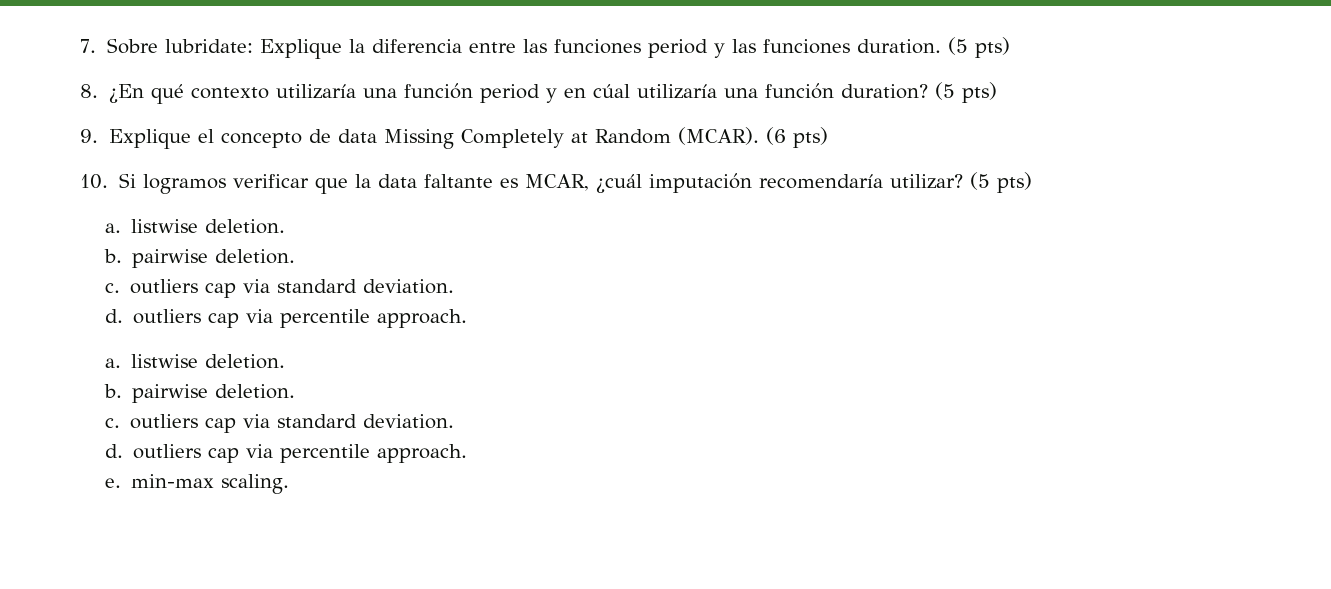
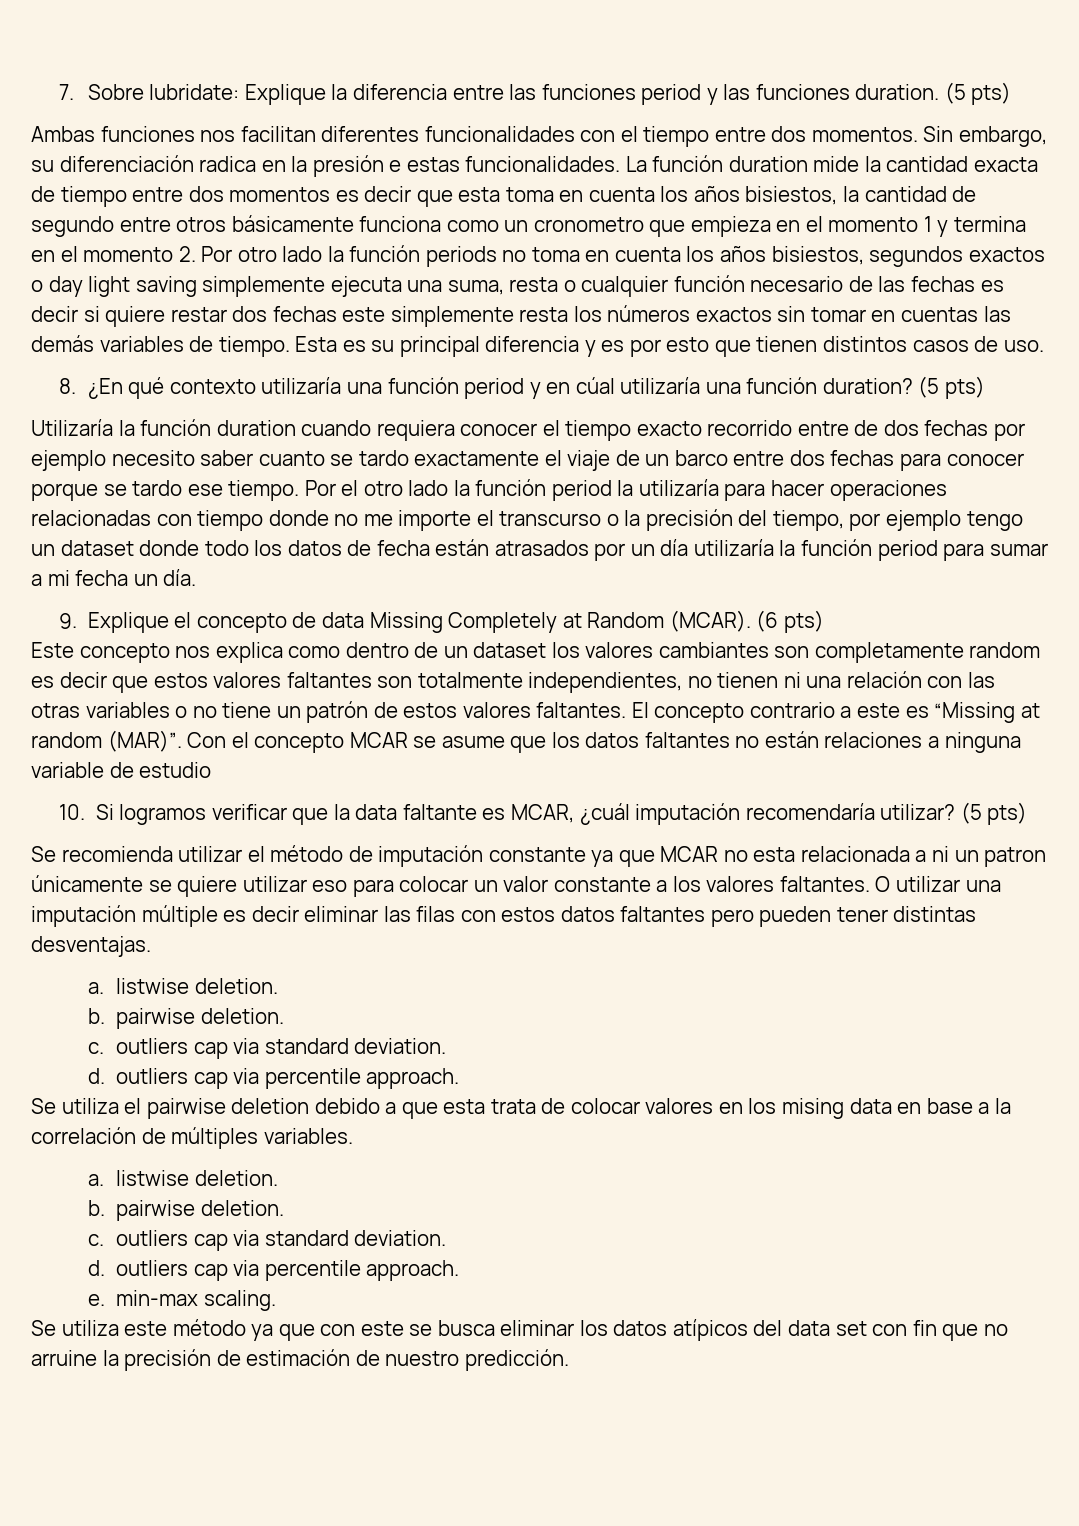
(1010, 47) none -> [31,126,1047,147] [31,155,1039,177] [31,186,977,207] [31,215,1027,237] [31,245,1045,267] [31,275,1004,297] [31,305,1011,327] [31,335,1044,357] // Ambas funciones nos facilitan diferentes funcionalidades con el tiempo entre dos momentos. Sin embargo, su diferenciación radica en la presión e estas funcionalidades. La función duration mide la cantidad exacta de tiempo entre dos momentos es decir que esta toma en cuenta los años bisiestos, la cantidad de segundo entre otros básicamente funciona como un cronometro que empieza en el momento 1 y termina en el momento 2. Por otro lado la función periods no toma en cuenta los años bisiestos, segundos exactos o day light saving simplemente ejecuta una suma, resta o cualquier función necesario de las fechas es decir si quiere restar dos fechas este simplemente resta los números exactos sin tomar en cuentas las demás variables de tiempo. Esta es su principal diferencia y es por esto que tienen distintos casos de uso.
(997, 92) none -> [31,419,1026,441] [31,450,1024,471] [31,479,947,501] [31,509,1023,531] [31,539,1048,561] [31,569,197,586] // Utilizaría la función duration cuando requiera conocer el tiempo exacto recorrido entre de dos fechas por ejemplo necesito saber cuanto se tardo exactamente el viaje de un barco entre dos fechas para conocer porque se tardo ese tiempo. Por el otro lado la función period la utilizaría para hacer operaciones relacionadas con tiempo donde no me importe el transcurso o la precisión del tiempo, por ejemplo tengo un dataset donde todo los datos de fecha están atrasados por un día utilizaría la función period para sumar a mi fecha un día.
(828, 137) none -> [31,642,1041,663] [31,671,996,693] [31,701,1040,723] [31,730,1021,753] [31,762,212,778] // Este concepto nos explica como dentro de un dataset los valores cambiantes son completamente random es decir que estos valores faltantes son totalmente independientes, no tienen ni una relación con las otras variables o no tiene un patrón de estos valores faltantes. El concepto contrario a este es “Missing at random (MAR)”. Con el concepto MCAR se asume que los datos faltantes no están relaciones a ninguna variable de estudio
(1032, 182) none -> [31,845,1047,867] [31,875,1001,897] [31,905,977,927] [31,936,151,957] // Se recomienda utilizar el método de imputación constante ya que MCAR no esta relacionada a ni un patron únicamente se quiere utilizar eso para colocar un valor constante a los valores faltantes. O utilizar una imputación múltiple es decir eliminar las filas con estos datos faltantes pero pueden tener distintas desventajas.
(468, 318) none -> [31,1098,1011,1119] [31,1127,353,1149] // Se utiliza el pairwise deletion debido a que esta trata de colocar valores en los mising data en base a la correlación de múltiples variables.
(290, 484) none -> [31,1319,1008,1341] [31,1349,569,1371] // Se utiliza este método ya que con este se busca eliminar los datos atípicos del data set con fin que no arruine la precisión de estimación de nuestro predicción.

